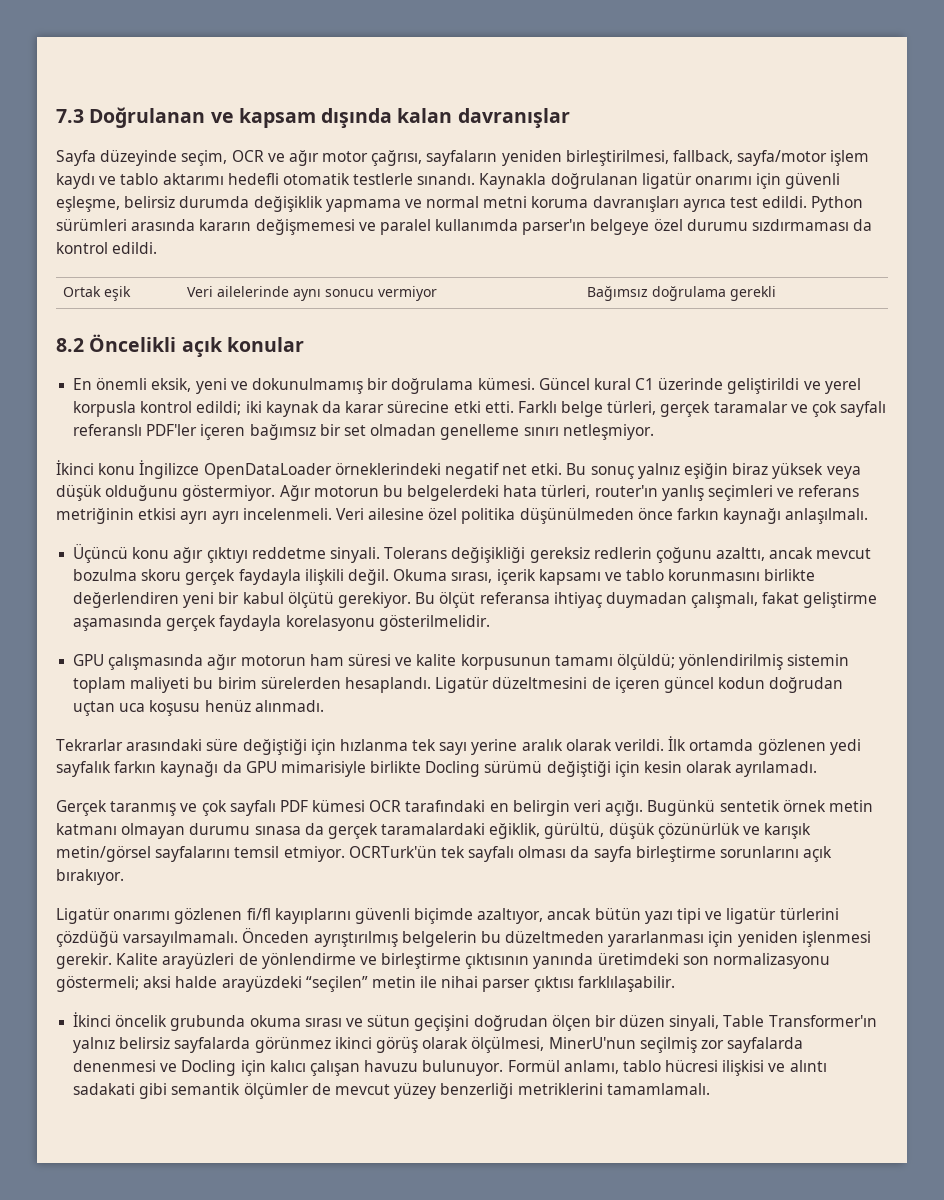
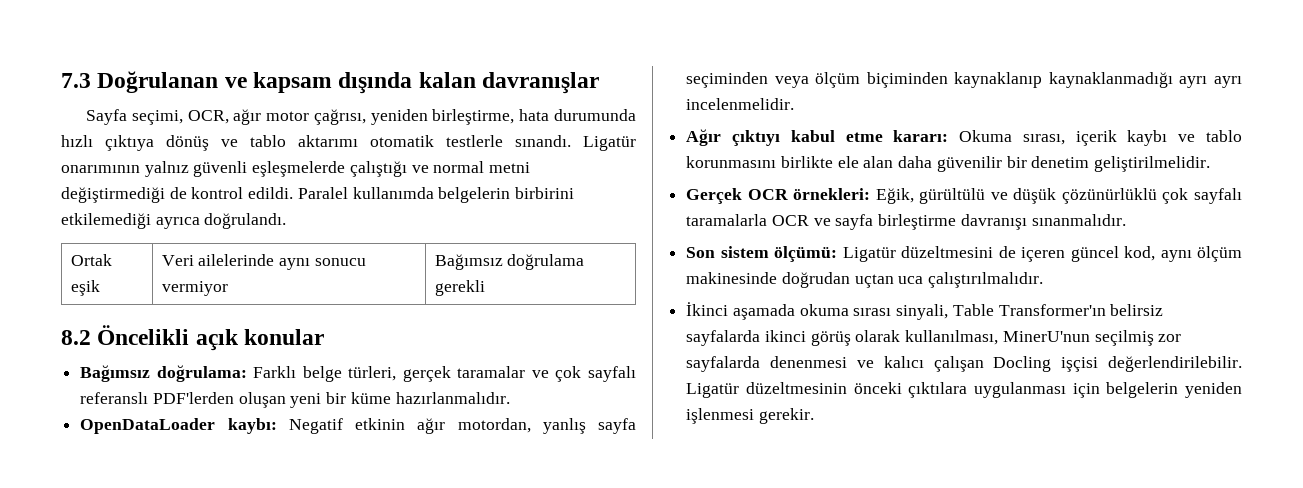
[100,150,870,166] [56,173,95,189] düzeyinde seçim, OCR ve ağır motor çağrısı, sayfaların yeniden birleştirilmesi, fallback, sayfa/motor işlem kaydı -> [131,109,636,125] [61,135,209,151] seçimi, OCR, ağır motor çağrısı, yeniden birleştirme, hata durumunda hızlı çıktıya dönüş
[227,173,279,185] hedefli -> (358, 141) none
[479,173,841,189] [56,196,864,212] [56,219,873,235] [56,242,158,254] Kaynakla doğrulanan ligatür onarımı için güvenli eşleşme, belirsiz durumda değişiklik yapmama ve normal metni koruma davranışları ayrıca test edildi. Python sürümleri arasında kararın değişmemesi ve paralel kullanımda parser'ın belgeye özel durumu sızdırmaması da kontrol edildi. -> [583,136,636,151] [61,161,531,177] [61,187,575,203] [61,213,287,229] Ligatür onarımının yalnız güvenli eşleşmelerde çalıştığı ve normal metni değiştirmediği de kontrol edildi. Paralel kullanımda belgelerin birbirini etkilemediği ayrıca doğrulandı.
[73,378,861,394] [73,401,514,417] En önemli eksik, yeni ve dokunulmamış bir doğrulama kümesi. Güncel kural C1 üzerinde geliştirildi ve yerel korpusla kontrol edildi; iki kaynak da karar sürecine etki etti. -> [80,365,247,382] Bağımsız doğrulama:
[146,424,654,440] [56,460,861,479] [56,485,860,501] [56,508,869,524] [73,544,872,563] [73,569,389,585] PDF'ler içeren bağımsız bir set olmadan genelleme sınırı netleşmiyor. // İkinci konu İngilizce OpenDataLoader örneklerindeki negatif net etki. Bu sonuç yalnız eşiğin biraz yüksek veya düşük olduğunu göstermiyor. Ağır motorun bu belgelerdeki hata türleri, router'ın yanlış seçimleri ve referans metriğinin etkisi ayrı ayrı incelenmeli. Veri ailesine özel politika düşünülmeden önce farkın kaynağı anlaşılmalı. // Üçüncü konu ağır çıktıyı reddetme sinyali. Tolerans değişikliği gereksiz redlerin çoğunu azalttı, ancak mevcut bozulma skoru gerçek faydayla ilişkili değil. -> [152,392,510,408] [80,418,636,434] [686,72,1242,88] [686,98,795,110] [686,129,949,146] PDF'lerden oluşan yeni bir küme hazırlanmalıdır. // OpenDataLoader kaybı: Negatif etkinin ağır motordan, yanlış sayfa seçiminden veya ölçüm biçiminden kaynaklanıp kaynaklanmadığı ayrı ayrı incelenmelidir. // Ağır çıktıyı kabul etme kararı:
[538,569,601,585] kapsamı -> [1127,130,1168,146] kaybı
[73,592,878,608] [73,615,490,631] [73,654,850,670] [73,677,431,693] değerlendiren yeni bir kabul ölçütü gerekiyor. Bu ölçüt referansa ihtiyaç duymadan çalışmalı, fakat geliştirme aşamasında gerçek faydayla korelasyonu gösterilmelidir. // GPU çalışmasında ağır motorun ham süresi ve kalite korpusunun tamamı ölçüldü; yönlendirilmiş sistemin toplam maliyeti bu birim sürelerden hesaplandı. -> [837,156,1211,172] [686,188,1242,204] [686,214,1126,230] [686,246,838,262] ele alan daha güvenilir bir denetim geliştirilmelidir. // Gerçek OCR örnekleri: Eğik, gürültülü ve düşük çözünürlüklü çok sayfalı taramalarla OCR ve sayfa birleştirme davranışı sınanmalıdır. // Son sistem ölçümü:
[718,677,844,693] [73,700,324,716] [56,736,861,755] [56,761,818,777] [56,800,873,816] [56,823,812,839] [56,846,833,862] [56,869,124,885] [56,908,839,924] [56,928,871,947] [56,953,831,969] [56,976,675,992] [73,1012,666,1031] kodun doğrudan uçtan uca koşusu henüz alınmadı. // Tekrarlar arasındaki süre değiştiği için hızlanma tek sayı yerine aralık olarak verildi. İlk ortamda gözlenen yedi sayfalık farkın kaynağı da GPU mimarisiyle birlikte Docling sürümü değiştiği için kesin olarak ayrılamadı. // Gerçek taranmış ve çok sayfalı PDF kümesi OCR tarafındaki en belirgin veri açığı. Bugünkü sentetik örnek metin katmanı olmayan durumu sınasa da gerçek taramalardaki eğiklik, gürültü, düşük çözünürlük ve karışık metin/görsel sayfalarını temsil etmiyor. OCRTurk'ün tek sayfalı olması da sayfa birleştirme sorunlarını açık bırakıyor. // Ligatür onarımı gözlenen fi/fl kayıplarını güvenli biçimde azaltıyor, ancak bütün yazı tipi ve ligatür türlerini çözdüğü varsayılmamalı. Önceden ayrıştırılmış belgelerin bu düzeltmeden yararlanması için yeniden işlenmesi gerekir. Kalite arayüzleri de yönlendirme ve birleştirme çıktısının yanında üretimdeki son normalizasyonu göstermeli; aksi halde arayüzdeki “seçilen” metin ile nihai parser çıktısı farklılaşabilir. // İkinci öncelik grubunda okuma sırası ve sütun geçişini doğrudan ölçen bir düzen -> [1124,246,1242,262] [686,272,1044,288] [686,302,892,320] kod, aynı ölçüm makinesinde doğrudan uçtan uca çalıştırılmalıdır. // İkinci aşamada okuma sırası
[73,1037,116,1053] yalnız -> (1106, 310) none
[254,1037,331,1053] görünmez -> (761, 338) none
[471,1037,545,1053] ölçülmesi, -> [905,330,999,345] kullanılması,
[181,1060,827,1076] [73,1083,710,1099] Docling için kalıcı çalışan havuzu bulunuyor. Formül anlamı, tablo hücresi ilişkisi ve alıntı sadakati gibi semantik ölçümler de mevcut yüzey benzerliği metriklerini tamamlamalı. -> [883,356,1242,372] [686,382,1242,398] [686,408,814,424] kalıcı çalışan Docling işçisi değerlendirilebilir. Ligatür düzeltmesinin önceki çıktılara uygulanması için belgelerin yeniden işlenmesi gerekir.

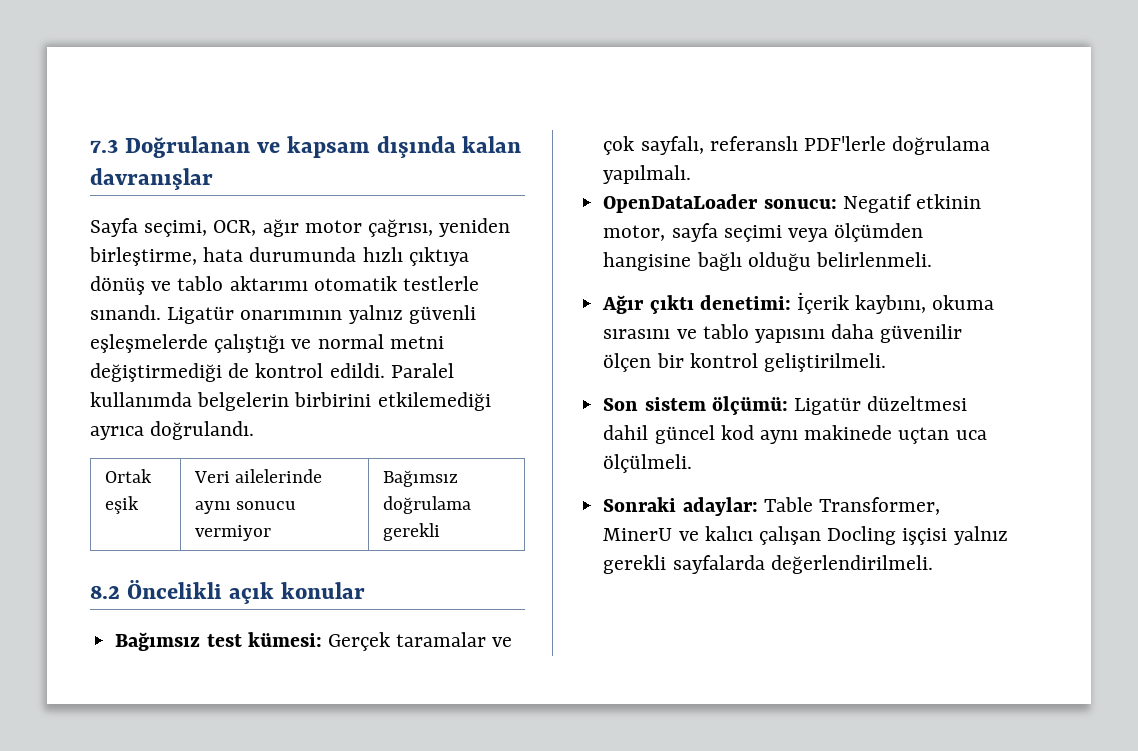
[156,365,636,382] [80,392,510,408] doğrulama: Farklı belge türleri, gerçek taramalar ve çok sayfalı referanslı PDF'lerden oluşan yeni bir küme hazırlanmalıdır. -> [206,632,513,651] [603,136,991,155] [603,165,692,184] test kümesi: Gerçek taramalar ve çok sayfalı, referanslı PDF'lerle doğrulama yapılmalı.
[227,418,277,434] kaybı: -> [763,199,837,209] sonucu:
[417,418,636,434] [686,72,1242,88] [686,98,795,110] [686,129,1242,146] [686,156,1211,172] [686,188,1242,204] [686,214,1126,230] [686,246,1242,262] [686,272,1044,288] [686,302,1164,320] [686,330,1182,346] [686,356,848,372] ağır motordan, yanlış sayfa seçiminden veya ölçüm biçiminden kaynaklanıp kaynaklanmadığı ayrı ayrı incelenmelidir. // Ağır çıktıyı kabul etme kararı: Okuma sırası, içerik kaybı ve tablo korunmasını birlikte ele alan daha güvenilir bir denetim geliştirilmelidir. // Gerçek OCR örnekleri: Eğik, gürültülü ve düşük çözünürlüklü çok sayfalı taramalarla OCR ve sayfa birleştirme davranışı sınanmalıdır. // Son sistem ölçümü: Ligatür düzeltmesini de içeren güncel kod, aynı ölçüm makinesinde doğrudan uçtan uca çalıştırılmalıdır. // İkinci aşamada okuma sırası sinyali, Table Transformer'ın belirsiz sayfalarda ikinci görüş olarak kullanılması, MinerU'nun seçilmiş zor sayfalarda denenmesi -> [603,223,924,242] [603,252,932,271] [602,292,995,314] [603,324,963,343] [603,353,886,372] [603,396,968,415] [603,425,987,444] [603,454,693,473] [603,497,940,516] [603,528,673,541] motor, sayfa seçimi veya ölçümden hangisine bağlı olduğu belirlenmeli. // Ağır çıktı denetimi: İçerik kaybını, okuma sırasını ve tablo yapısını daha güvenilir ölçen bir kontrol geliştirilmeli. // Son sistem ölçümü: Ligatür düzeltmesi dahil güncel kod aynı makinede uçtan uca ölçülmeli. // Sonraki adaylar: Table Transformer, MinerU
[1108,356,1242,372] [686,382,1242,398] [686,408,814,424] değerlendirilebilir. Ligatür düzeltmesinin önceki çıktılara uygulanması için belgelerin yeniden işlenmesi gerekir. -> [953,526,1008,545] [603,555,933,574] yalnız gerekli sayfalarda değerlendirilmeli.

